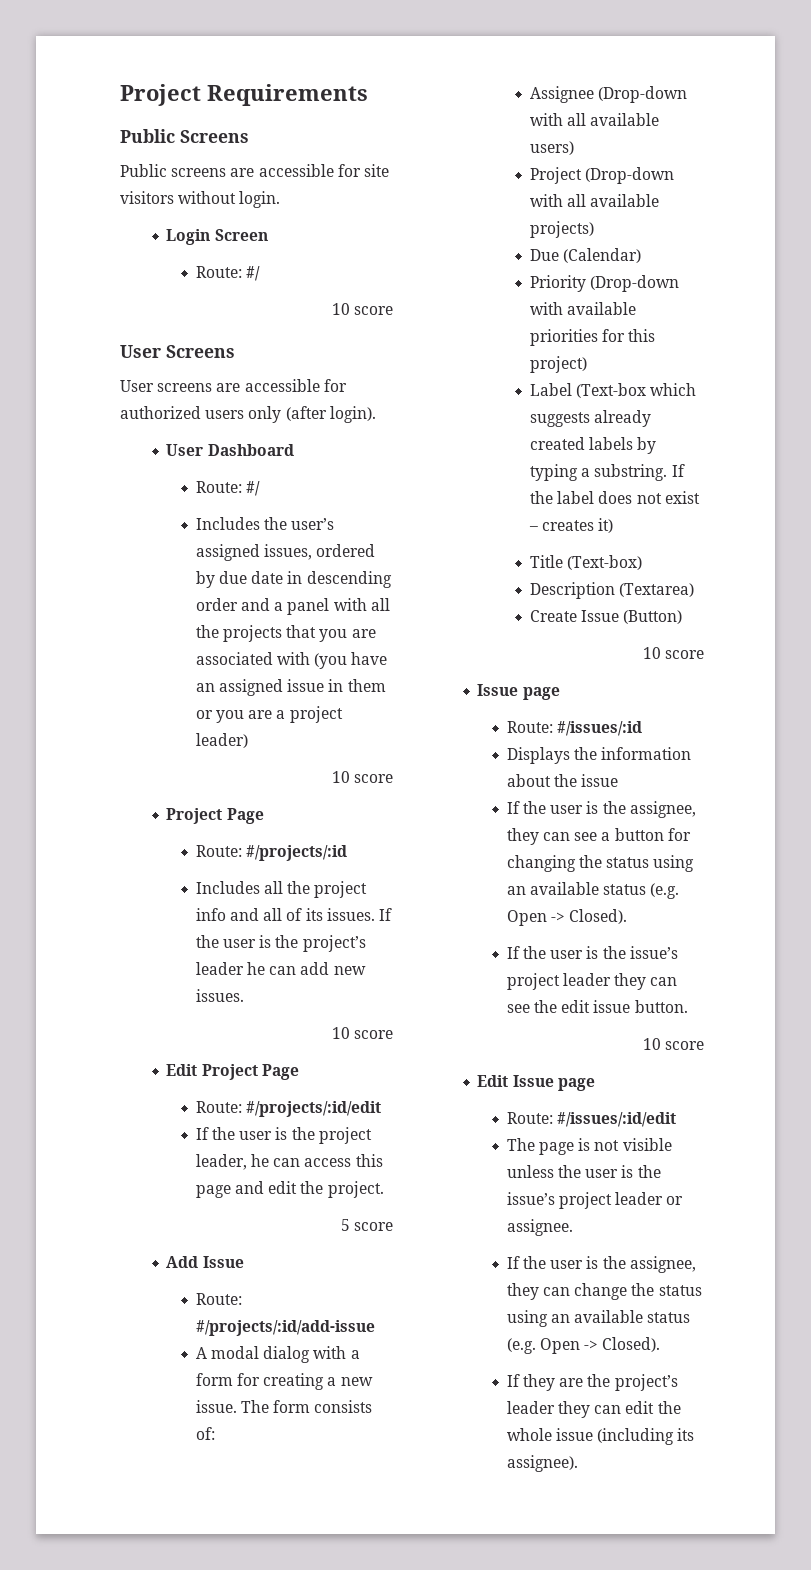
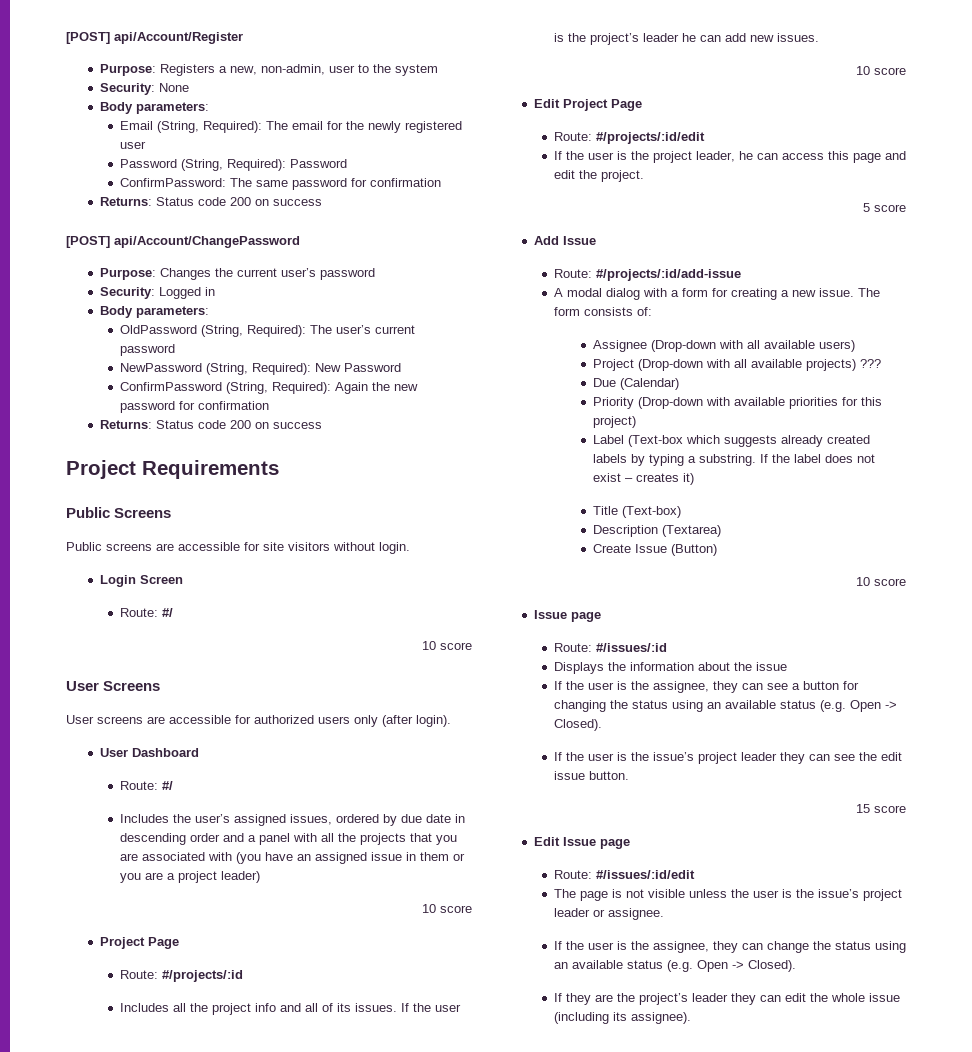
(120, 95) none -> [66,32,243,44] [99,64,438,76] [99,83,189,95] [99,102,209,114] [119,121,462,133] [119,141,146,149] [119,159,347,171] [119,178,441,190] [99,197,322,206] [66,236,300,248] [99,268,375,280] [99,287,215,299] [99,306,209,318] [119,325,415,337] [119,344,175,356] [119,363,401,375] [119,382,418,394] [119,401,269,413] [99,420,322,429] [POST] api/Account/Register // Purpose: Registers a new, non-admin, user to the system // Security: None // Body parameters: // Email (String, Required): The email for the newly registered user // Password (String, Required): Password // ConfirmPassword: The same password for confirmation // Returns: Status code 200 on success // [POST] api/Account/ChangePassword // Purpose: Changes the current user’s password // Security: Logged in // Body parameters: // OldPassword (String, Required): The user’s current password // NewPassword (String, Required): New Password // ConfirmPassword (String, Required): Again the new password for confirmation // Returns: Status code 200 on success //
(594, 229) none -> [859,359,881,368] ???
[642,1038,661,1050] 10 -> [856,804,870,813] 15

